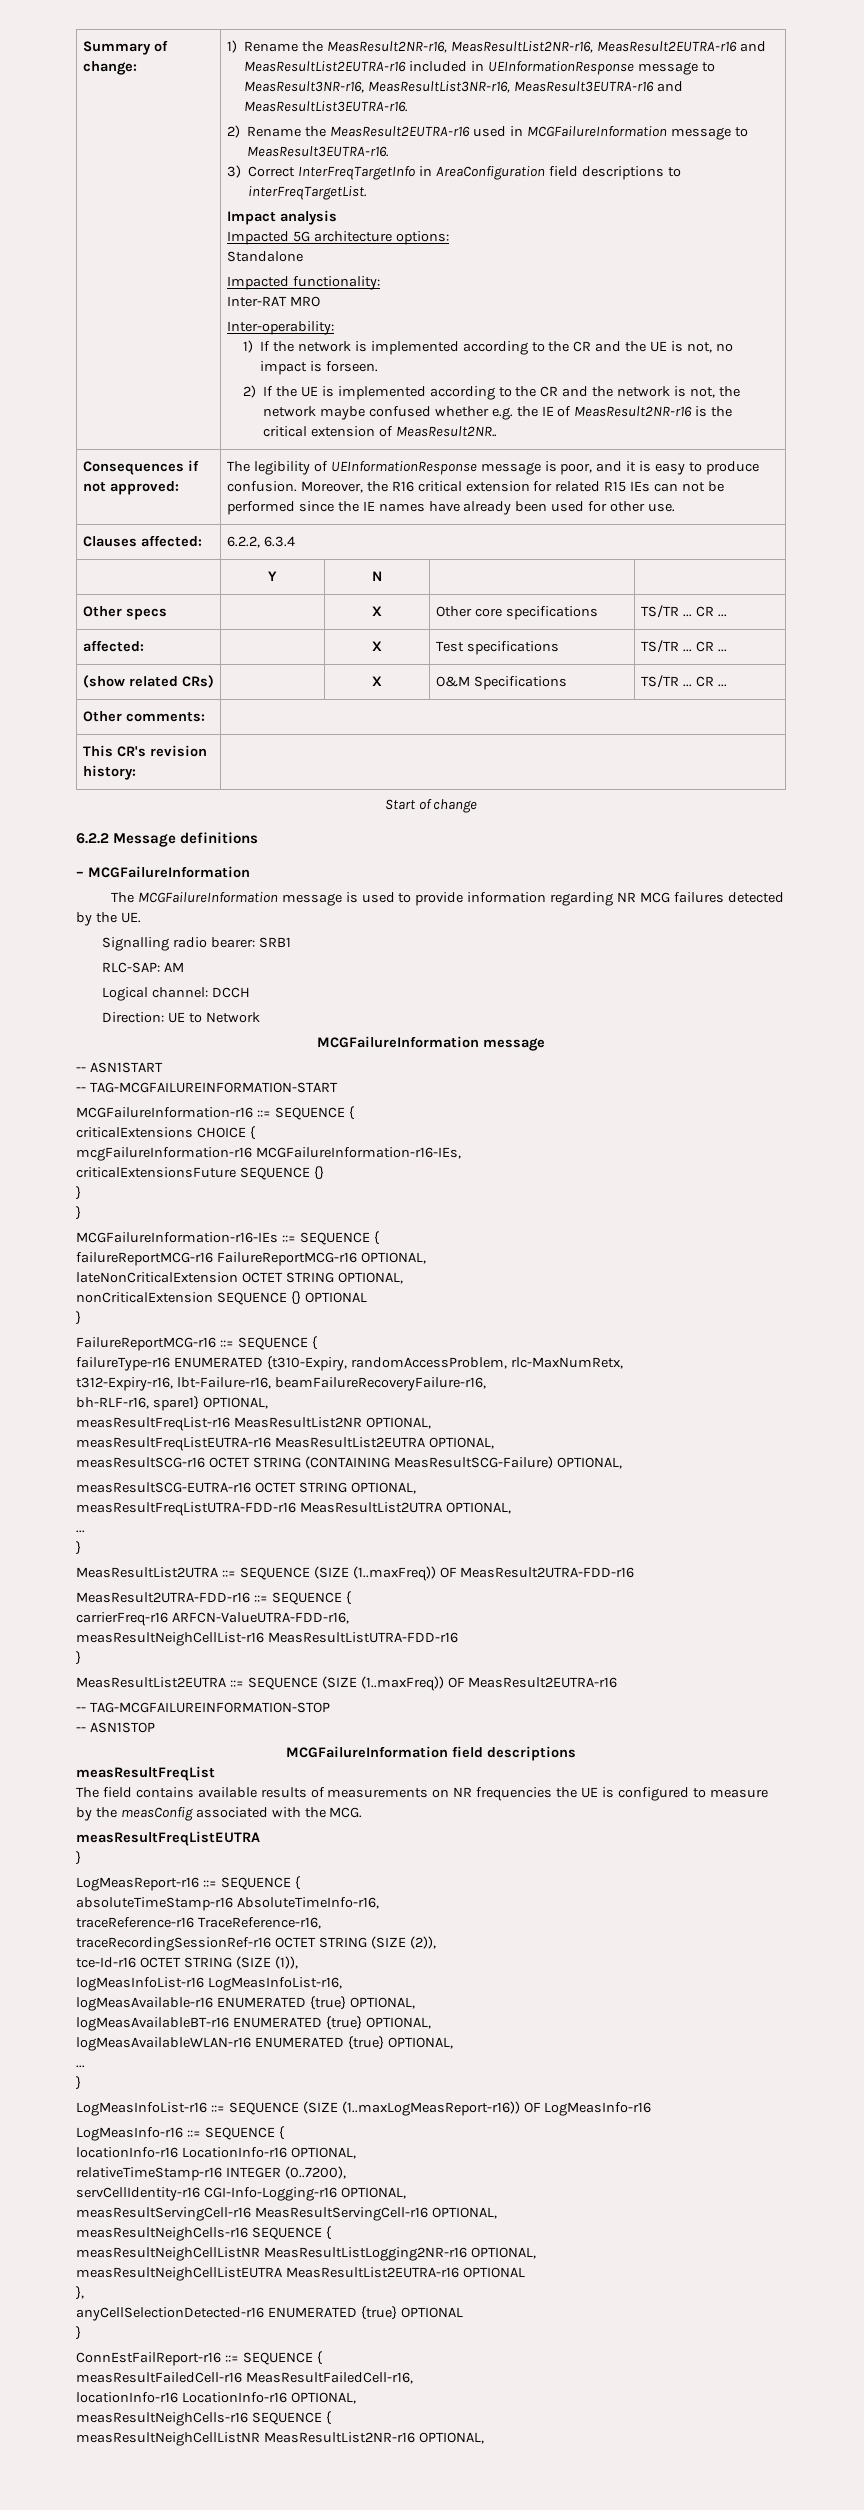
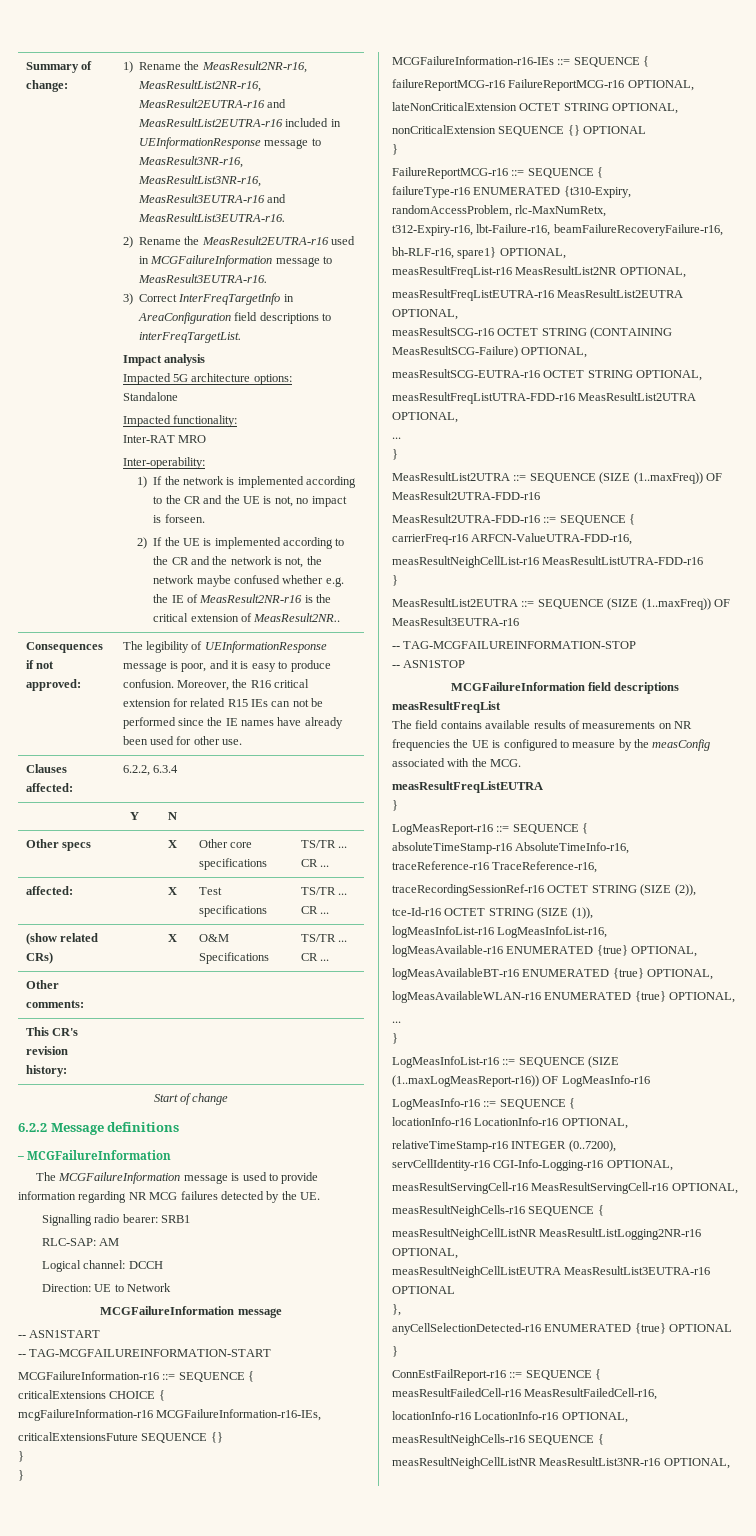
[468,1677,618,1688] MeasResult2EUTRA-r16 -> [392,617,519,626] MeasResult3EUTRA-r16
[285,2267,459,2278] MeasResultList2EUTRA-r16 -> [564,1266,711,1275] MeasResultList3EUTRA-r16
[263,2432,415,2443] MeasResultList2NR-r16 -> [539,1457,661,1466] MeasResultList3NR-r16

